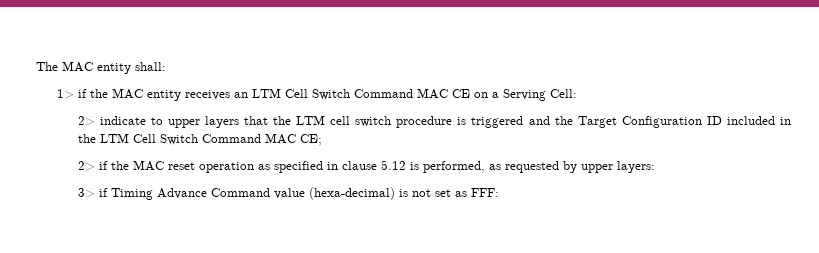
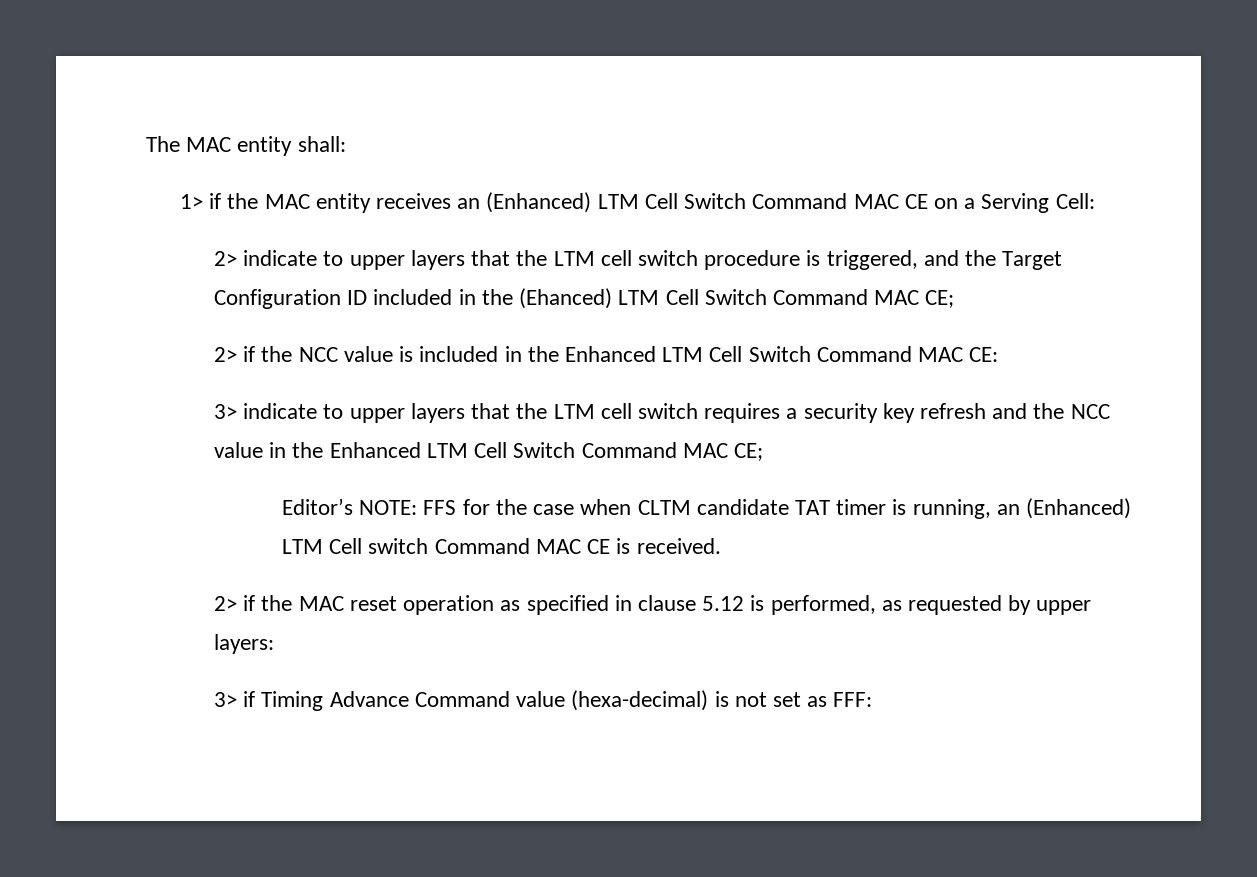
(248, 95) none -> [486,192,592,213] (Enhanced)
[471,116,524,128] triggered -> [826,250,918,270] triggered,
[99,133,322,146] LTM Cell Switch Command MAC CE; -> [519,288,955,309] [214,346,999,362] [214,403,1110,423] [214,442,763,461] [282,498,1131,519] [282,538,721,554] (Ehanced) LTM Cell Switch Command MAC CE; // 2> if the NCC value is included in the Enhanced LTM Cell Switch Command MAC CE: // 3> indicate to upper layers that the LTM cell switch requires a security key refresh and the NCC value in the Enhanced LTM Cell Switch Command MAC CE; // Editor’s NOTE: FFS for the case when CLTM candidate TAT timer is running, an (Enhanced) LTM Cell switch Command MAC CE is received.

